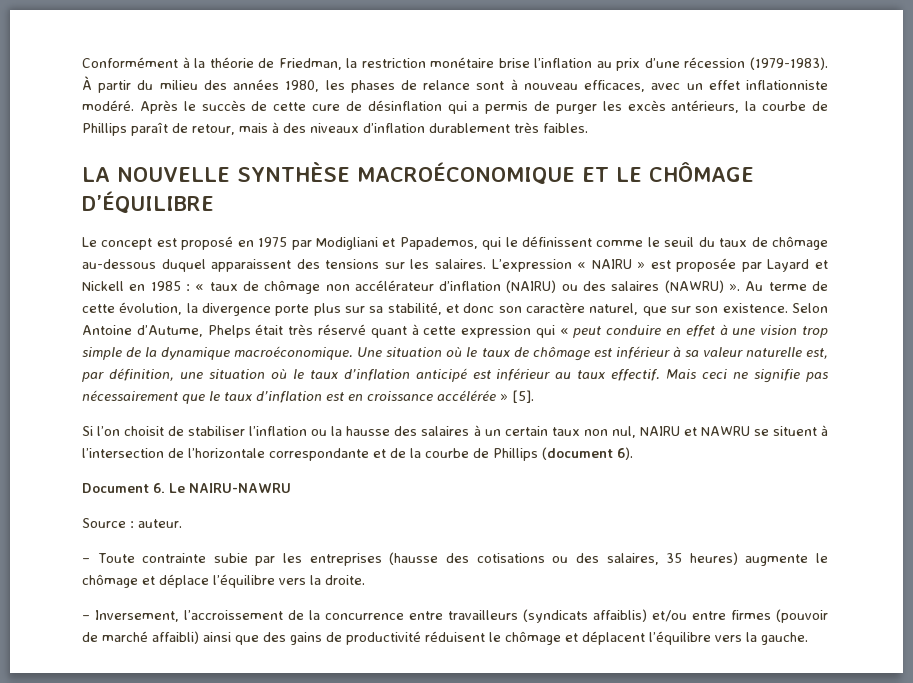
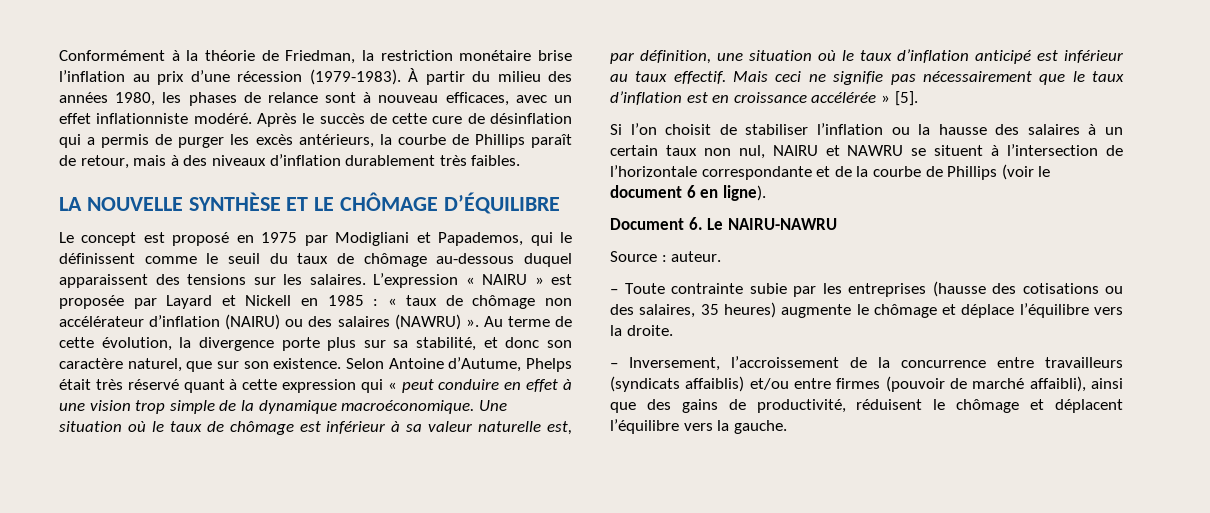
[357,162,575,185] MACROÉCONOMIQUE -> (281, 201) none
[542,447,633,460] (document 6). -> [1001,164,1051,180] [610,185,766,201] (voir le document 6 en ligne).
[152,631,199,644] affaibli) -> [1029,376,1086,392] affaibli),
[346,631,421,645] productivité -> [756,399,846,413] productivité,

